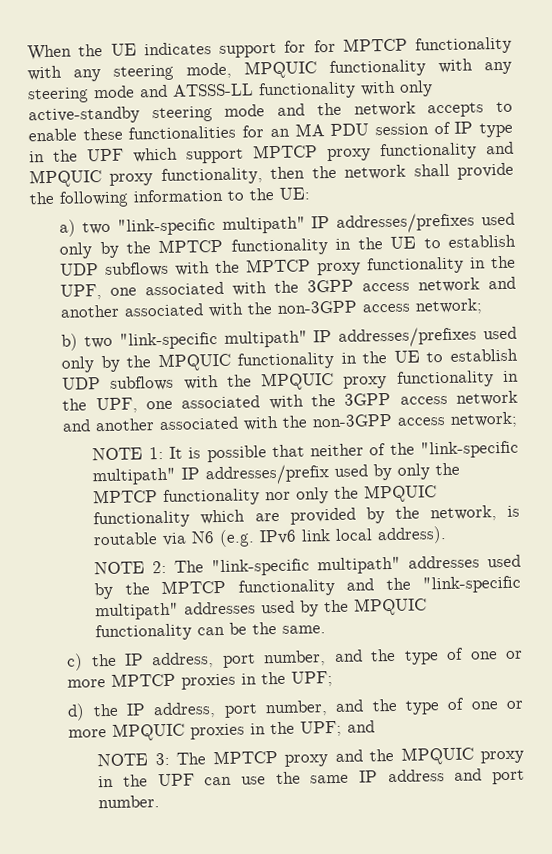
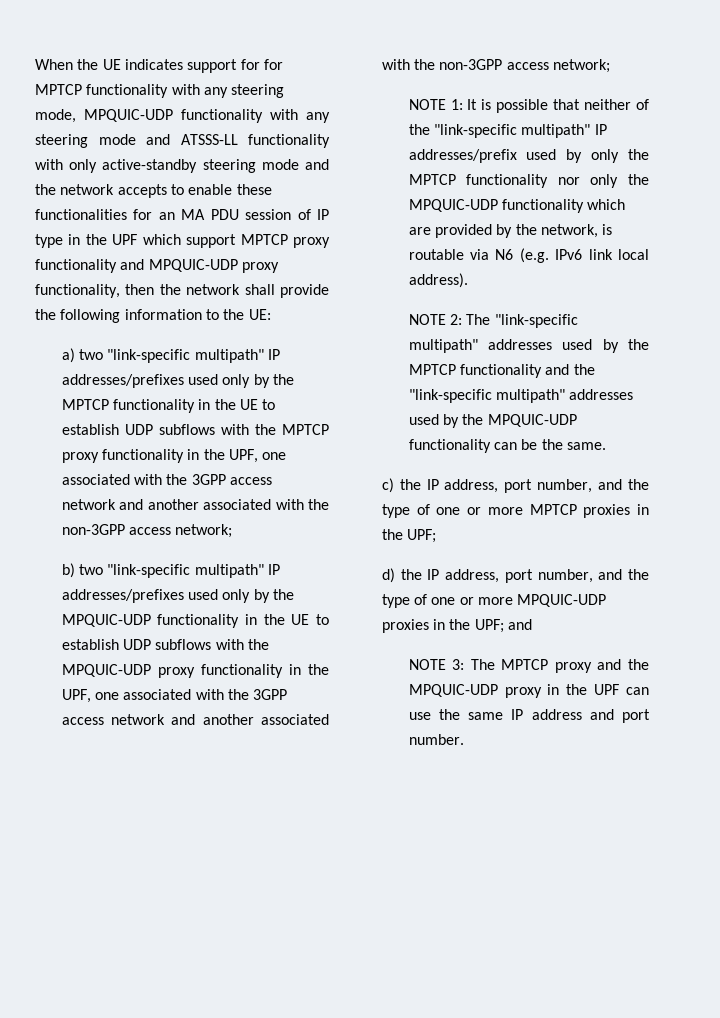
[244,60,317,79] MPQUIC -> [84,109,173,122] MPQUIC-UDP
[29,169,102,188] MPQUIC -> [148,259,238,272] MPQUIC-UDP
[157,352,231,372] MPQUIC -> [61,614,151,627] MPQUIC-UDP
[261,371,335,391] MPQUIC -> [61,664,151,677] MPQUIC-UDP
[364,484,438,503] MPQUIC -> [408,199,498,212] MPQUIC-UDP
[354,597,428,616] MPQUIC -> [487,414,577,427] MPQUIC-UDP
[112,722,186,741] MPQUIC -> [517,594,607,607] MPQUIC-UDP
[400,746,474,765] MPQUIC -> [408,684,498,697] MPQUIC-UDP

